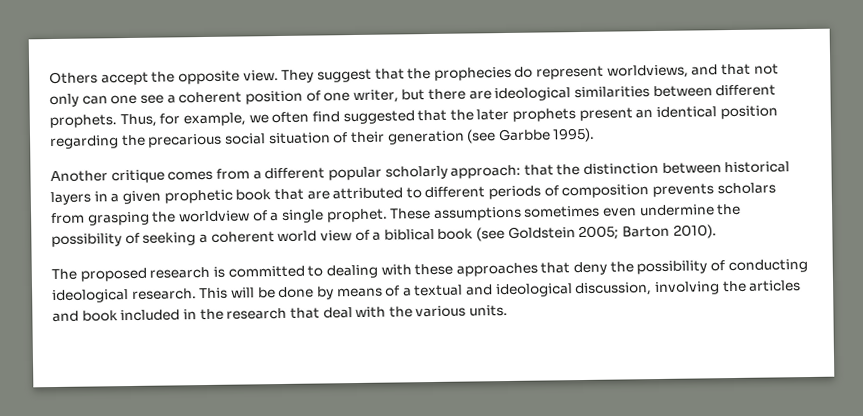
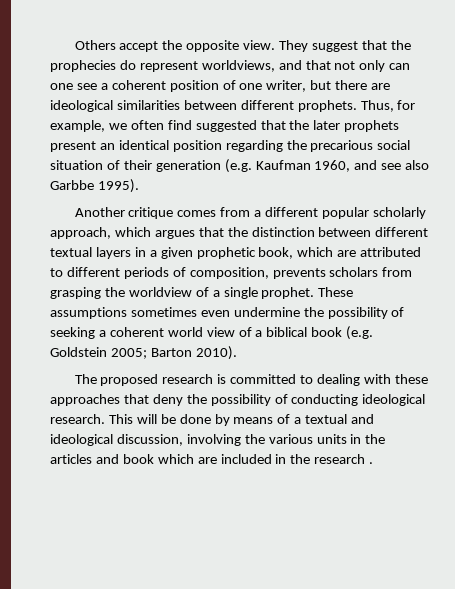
[466,129,497,144] (see -> [224,159,430,173] (e.g. Kaufman 1960, and see also
[450,164,522,179] approach: -> [50,227,195,239] approach, which argues
[724,161,791,174] historical -> [375,227,429,237] [50,247,92,257] different textual
[235,188,304,201] book that -> [258,247,334,259] book, which
[561,184,650,199] composition -> [189,267,269,279] composition,
[476,227,506,242] (see -> [346,326,374,340] (e.g.
(747, 286) none -> [268,434,386,444] various units in the
(118, 316) none -> [157,454,217,464] which are
[289,304,509,319] that deal with the various units. -> [369,462,374,464] .

